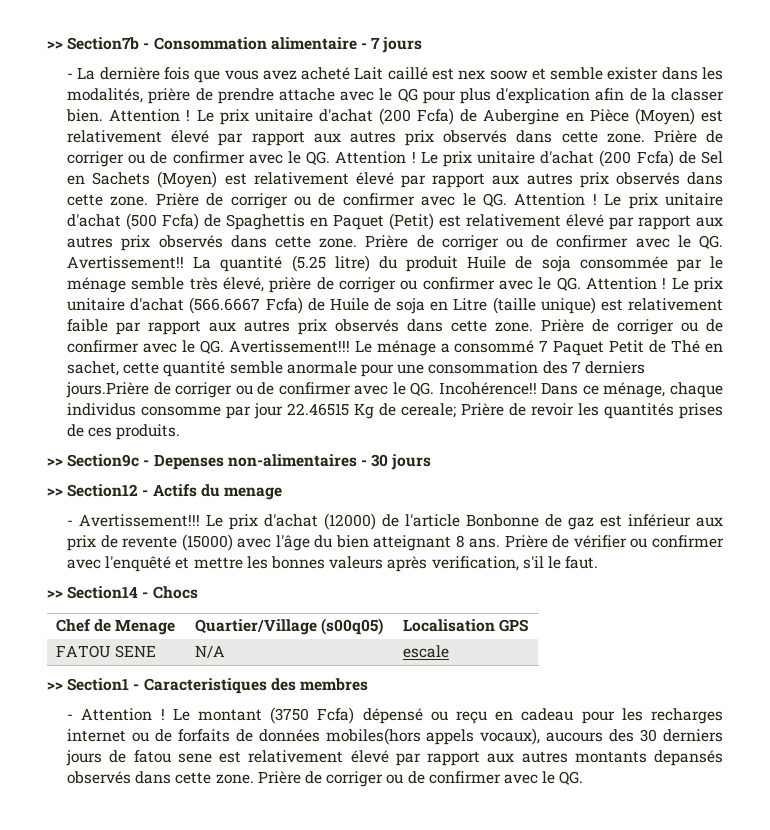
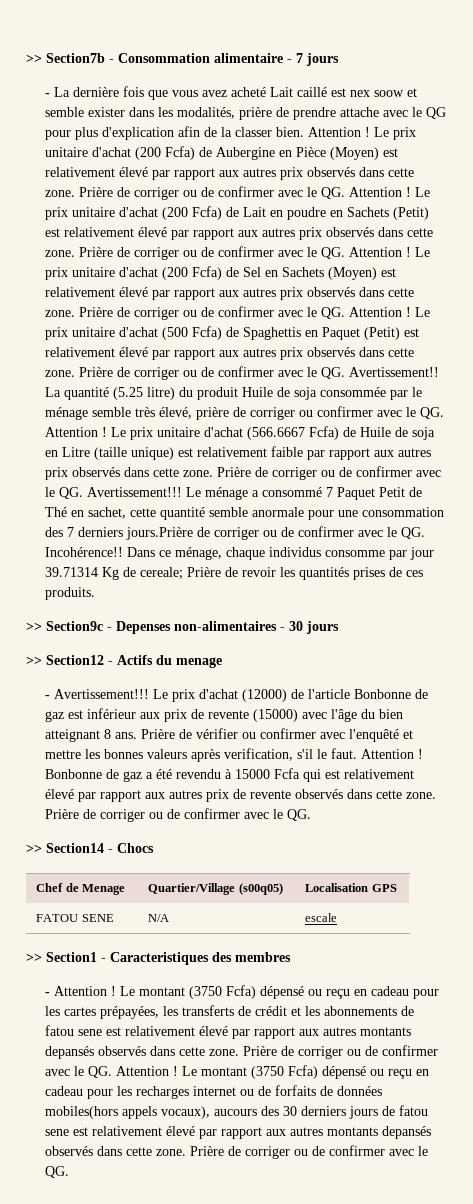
(696, 157) none -> [243,207,430,220] [45,227,434,240] [45,246,431,260] [45,266,240,280] Lait en poudre en Sachets (Petit) est relativement élevé par rapport aux autres prix observés dans cette zone. Prière de corriger ou de confirmer avec le QG. Attention ! Le prix unitaire d'achat (200 Fcfa) de
[287,403,350,416] 22.46515 -> [45,567,99,577] 39.71314
(599, 562) none -> [361,749,424,759] [45,768,415,782] [45,789,437,802] [45,808,312,822] Attention ! Bonbonne de gaz a été revendu à 15000 Fcfa qui est relativement élevé par rapport aux autres prix de revente observés dans cette zone. Prière de corriger ou de confirmer avec le QG.
(643, 714) none -> [64,1005,415,1019] [45,1025,412,1039] [45,1045,439,1059] [45,1065,430,1079] [45,1086,133,1099] cartes prépayées, les transferts de crédit et les abonnements de fatou sene est relativement élevé par rapport aux autres montants depansés observés dans cette zone. Prière de corriger ou de confirmer avec le QG. Attention ! Le montant (3750 Fcfa) dépensé ou reçu en cadeau pour les

